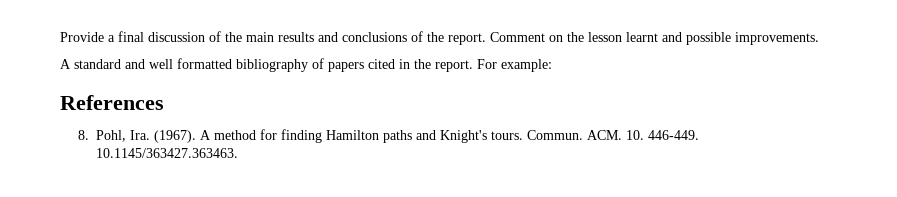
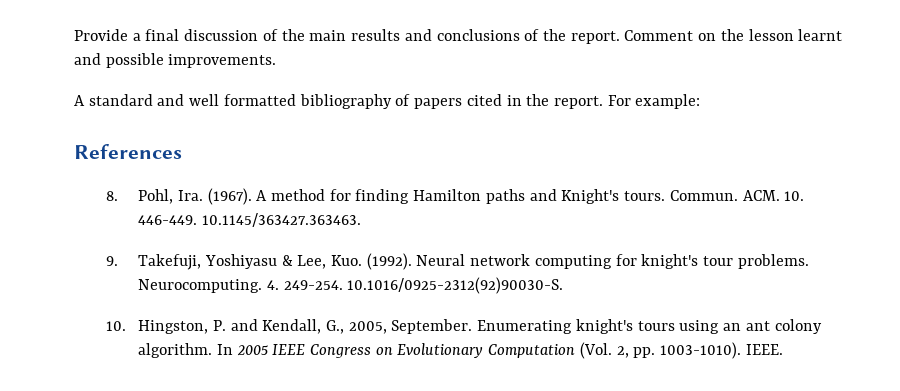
(238, 153) none -> [106,253,809,270] [138,277,564,294] [106,319,822,334] [138,342,783,359] // 9. Takefuji, Yoshiyasu & Lee, Kuo. (1992). Neural network computing for knight's tour problems. Neurocomputing. 4. 249-254. 10.1016/0925-2312(92)90030-S. // 10. Hingston, P. and Kendall, G., 2005, September. Enumerating knight's tours using an ant colony algorithm. In 2005 IEEE Congress on Evolutionary Computation (Vol. 2, pp. 1003-1010). IEEE.

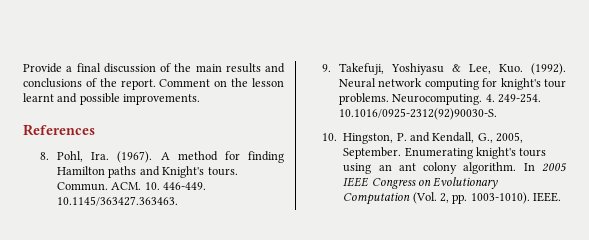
[74,94,701,109] // A standard and well formatted bibliography of papers cited in the report. For example: -> (201, 99) none

